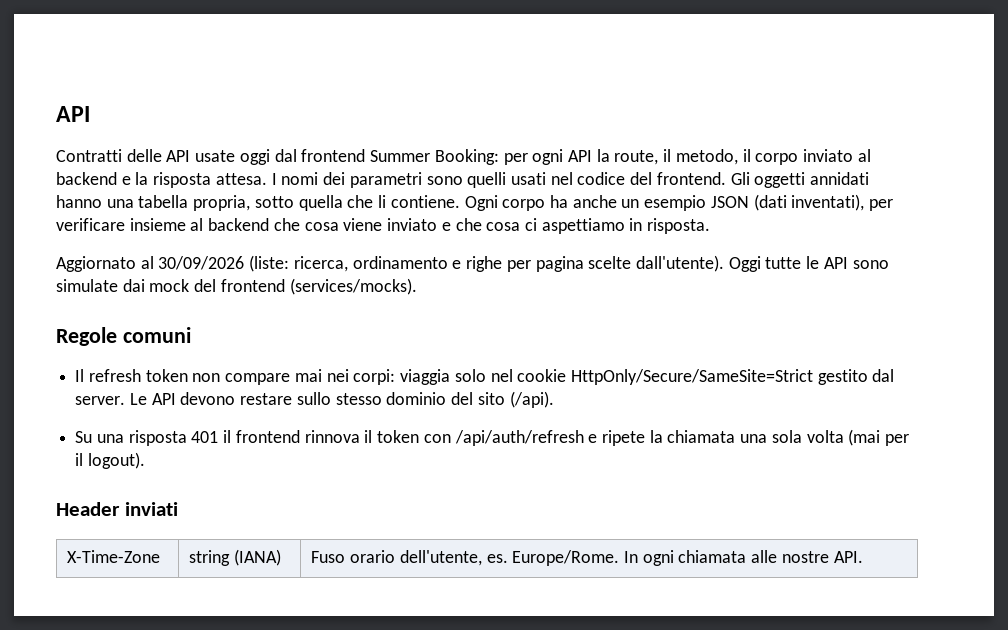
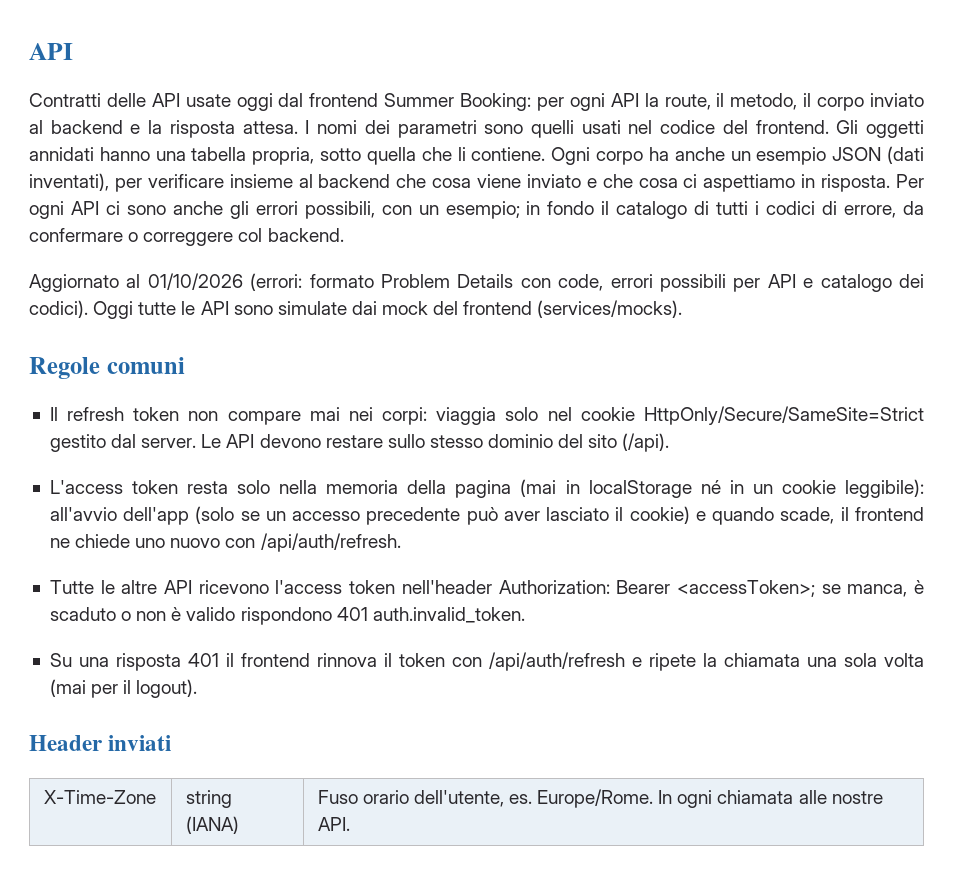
[56,255,724,272] // Aggiornato al 30/09/2026 (liste: ricerca, ordinamento e righe per pagina scelte dall'utente). -> [895,174,924,188] [29,201,925,219] [29,228,344,246] [29,273,924,292] [29,300,88,318] Per ogni API ci sono anche gli errori possibili, con un esempio; in fondo il catalogo di tutti i codici di errore, da confermare o correggere col backend. // Aggiornato al 01/10/2026 (errori: formato Problem Details con code, errori possibili per API e catalogo dei codici).
(554, 399) none -> [49,479,925,498] [49,506,925,525] [49,533,401,552] [49,580,925,597] [49,607,525,625] // L'access token resta solo nella memoria della pagina (mai in localStorage né in un cookie leggibile): all'avvio dell'app (solo se un accesso precedente può aver lasciato il cookie) e quando scade, il frontend ne chiede uno nuovo con /api/auth/refresh. // Tutte le altre API ricevono l'access token nell'header Authorization: Bearer <accessToken>; se manca, è scaduto o non è valido rispondono 401 auth.invalid_token.

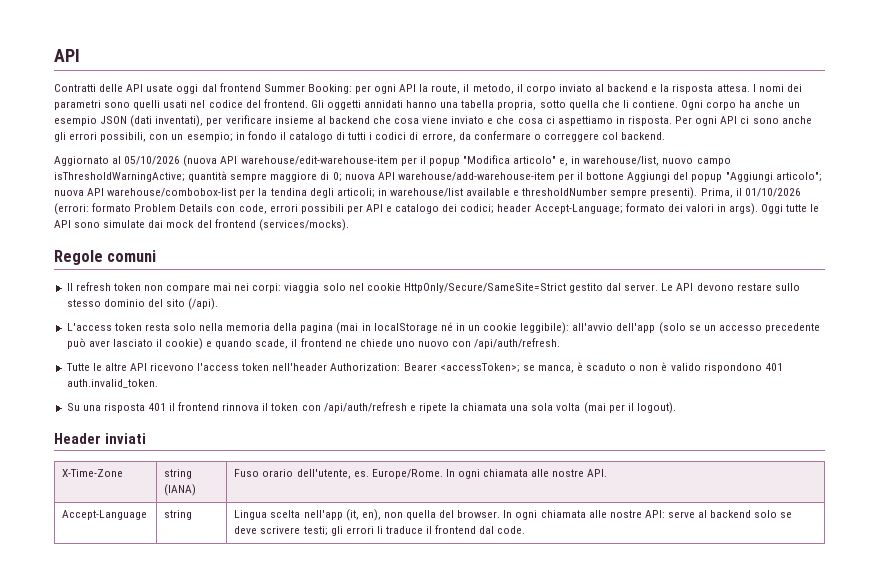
(141, 281) none -> [124,155,731,167] [54,171,822,182] [54,187,742,199] 05/10/2026 (nuova API warehouse/edit-warehouse-item per il popup "Modifica articolo" e, in warehouse/list, nuovo campo isThresholdWarningActive; quantità sempre maggiore di 0; nuova API warehouse/add-warehouse-item per il bottone Aggiungi del popup "Aggiungi articolo"; nuova API warehouse/combobox-list per la tendina degli articoli; in warehouse/list available e thresholdNumber sempre presenti). Prima, il
[29,300,88,318] codici). -> [460,203,759,215] codici; header Accept-Language; formato dei valori in args).
(350, 824) none -> [62,510,148,520] [164,510,193,520] [234,509,793,521] [234,525,526,536] // Accept-Language | string | Lingua scelta nell'app (it, en), non quella del browser. In ogni chiamata alle nostre API: serve al backend solo se deve scrivere testi; gli errori li traduce il frontend dal code.

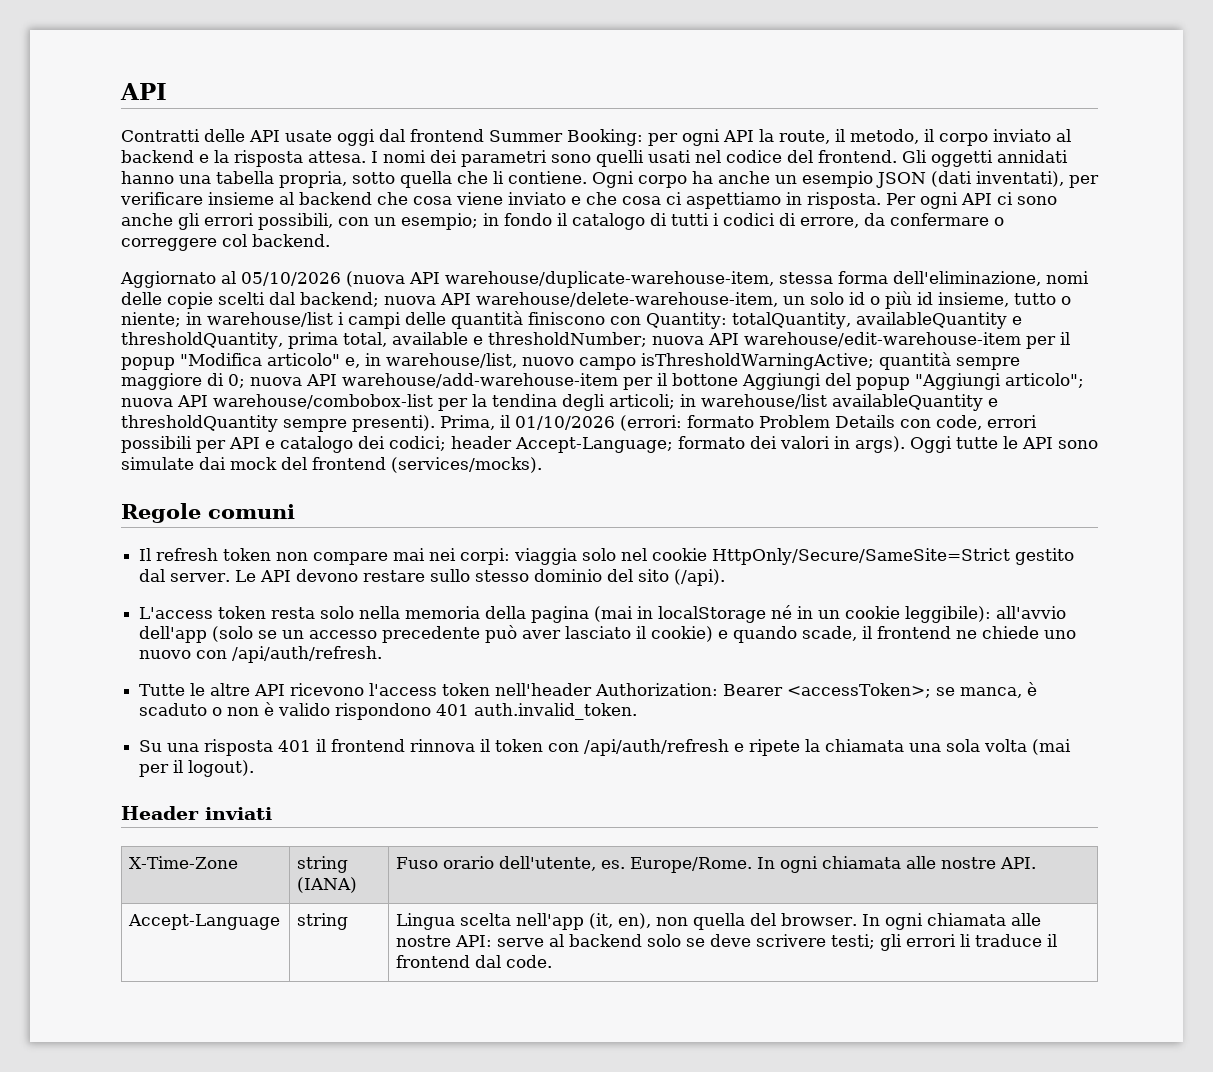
(238, 160) none -> [445,271,1089,288] [121,291,1071,309] [121,311,1022,329] [121,332,739,349] warehouse/duplicate-warehouse-item, stessa forma dell'eliminazione, nomi delle copie scelti dal backend; nuova API warehouse/delete-warehouse-item, un solo id o più id insieme, tutto o niente; in warehouse/list i campi delle quantità finiscono con Quantity: totalQuantity, availableQuantity e thresholdQuantity, prima total, available e thresholdNumber; nuova API
[466,188,608,196] available e thresholdNumber -> [832,394,998,411] [121,415,278,432] availableQuantity e thresholdQuantity

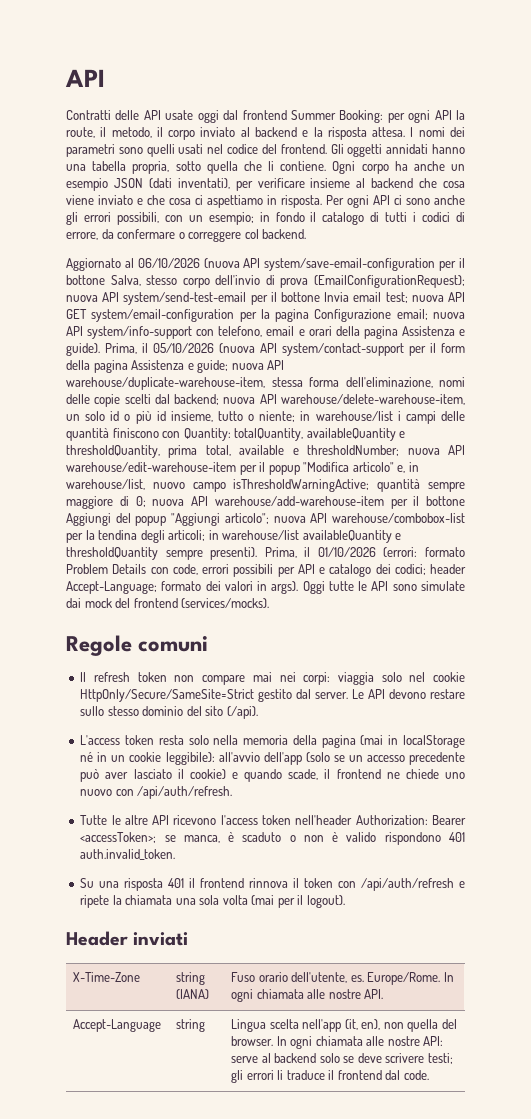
[241,271,405,287] 05/10/2026 (nuova -> [137,258,465,271] [66,275,466,288] [66,292,465,305] [66,309,465,322] [66,326,466,339] [66,343,465,356] [66,360,264,373] 06/10/2026 (nuova API system/save-email-configuration per il bottone Salva, stesso corpo dell'invio di prova (EmailConfigurationRequest); nuova API system/send-test-email per il bottone Invia email test; nuova API GET system/email-configuration per la pagina Configurazione email; nuova API system/info-support con telefono, email e orari della pagina Assistenza e guide). Prima, il 05/10/2026 (nuova API system/contact-support per il form della pagina Assistenza e guide; nuova

